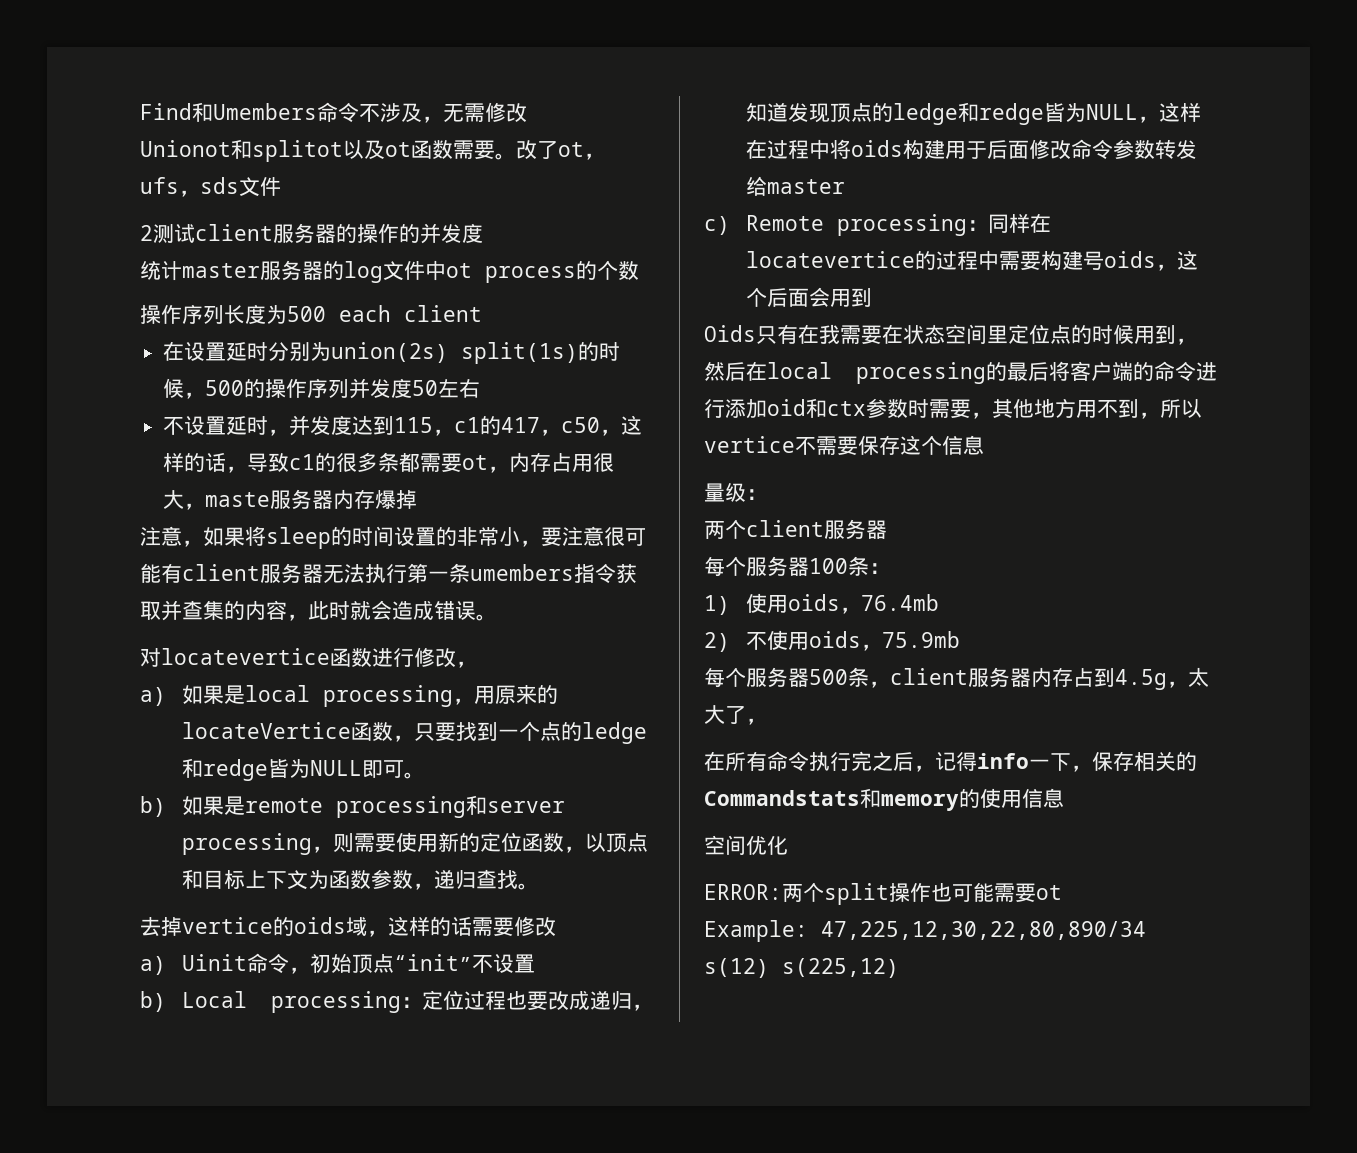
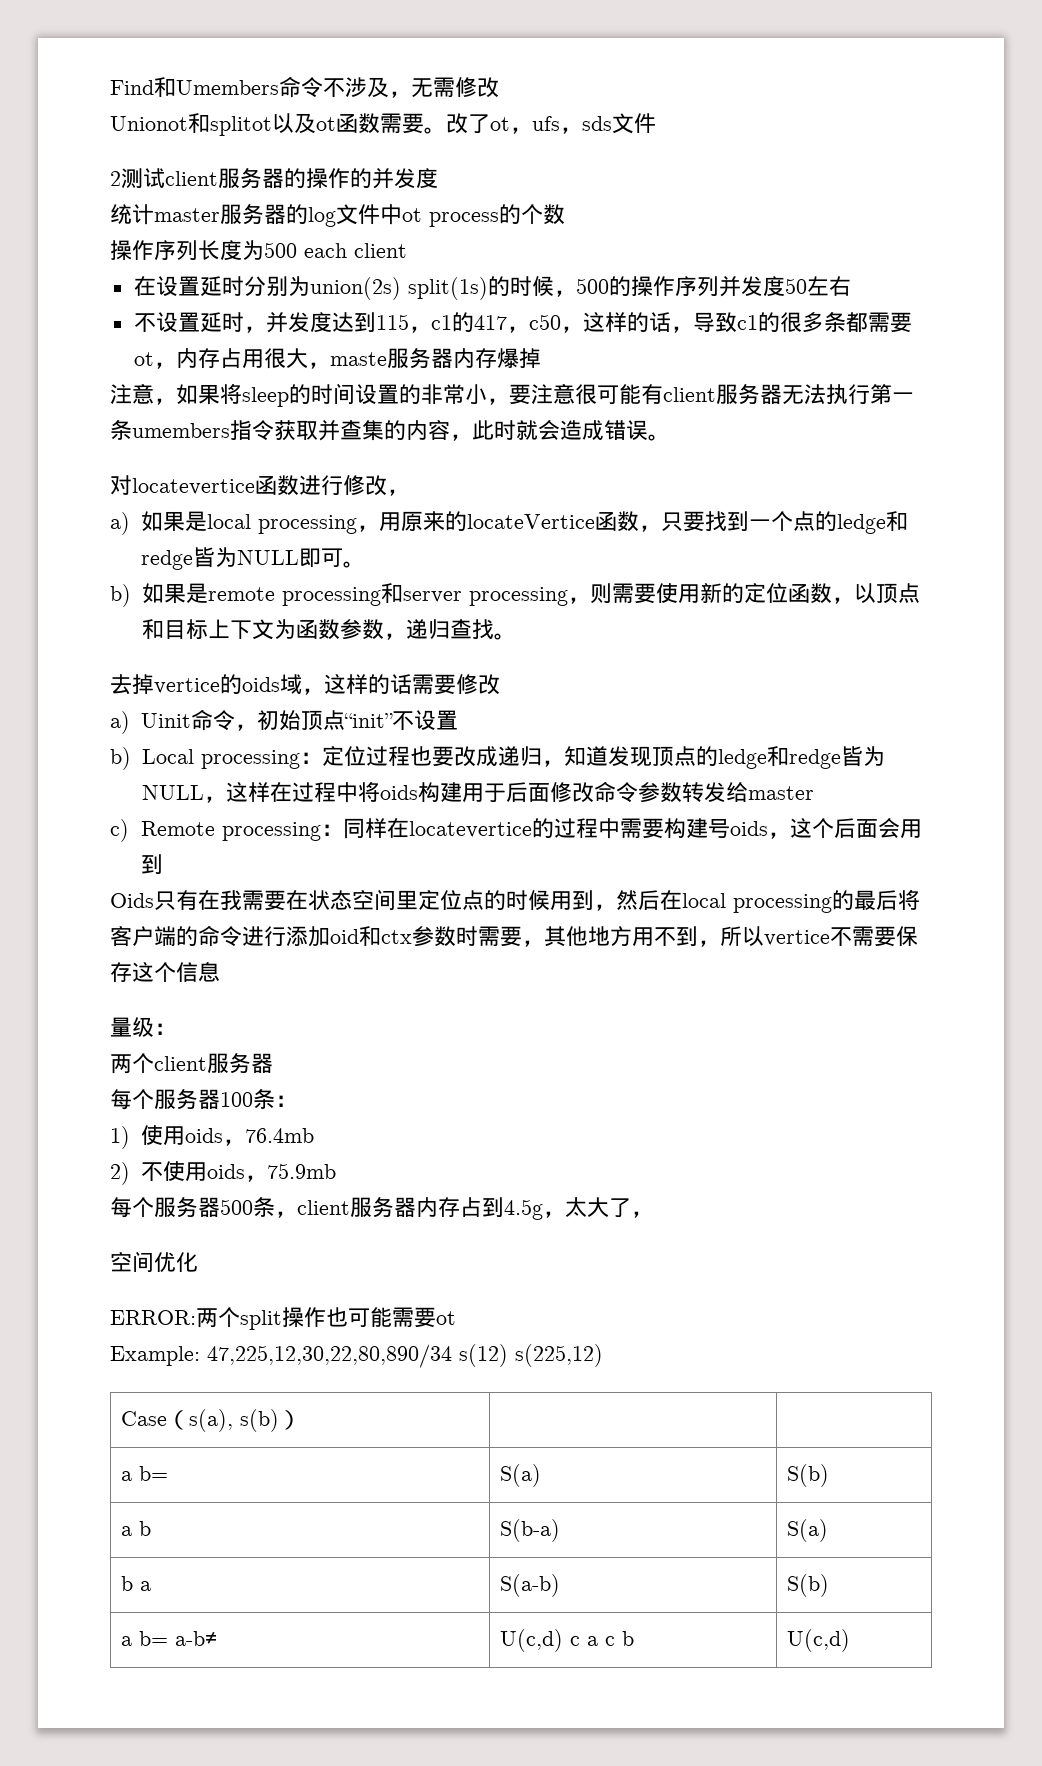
[704,751,1197,772] [704,788,1064,811] // 在所有命令执行完之后，记得info一下，保存相关的Commandstats和memory的使用信息 -> (653, 1214) none
(899, 968) none -> [120,1409,301,1432] [120,1466,168,1481] [499,1464,541,1487] [786,1464,829,1487] [120,1521,151,1536] [499,1519,560,1542] [786,1519,828,1542] [120,1576,151,1591] [499,1574,560,1597] [786,1574,829,1597] [120,1631,217,1646] [499,1629,634,1652] [786,1629,850,1652] // Case（s(a), s(b)） | | // a b= | S(a) | S(b) // a b | S(b-a) | S(a) // b a | S(a-b) | S(b) // a b= a-b≠ | U(c,d) c a c b | U(c,d)

